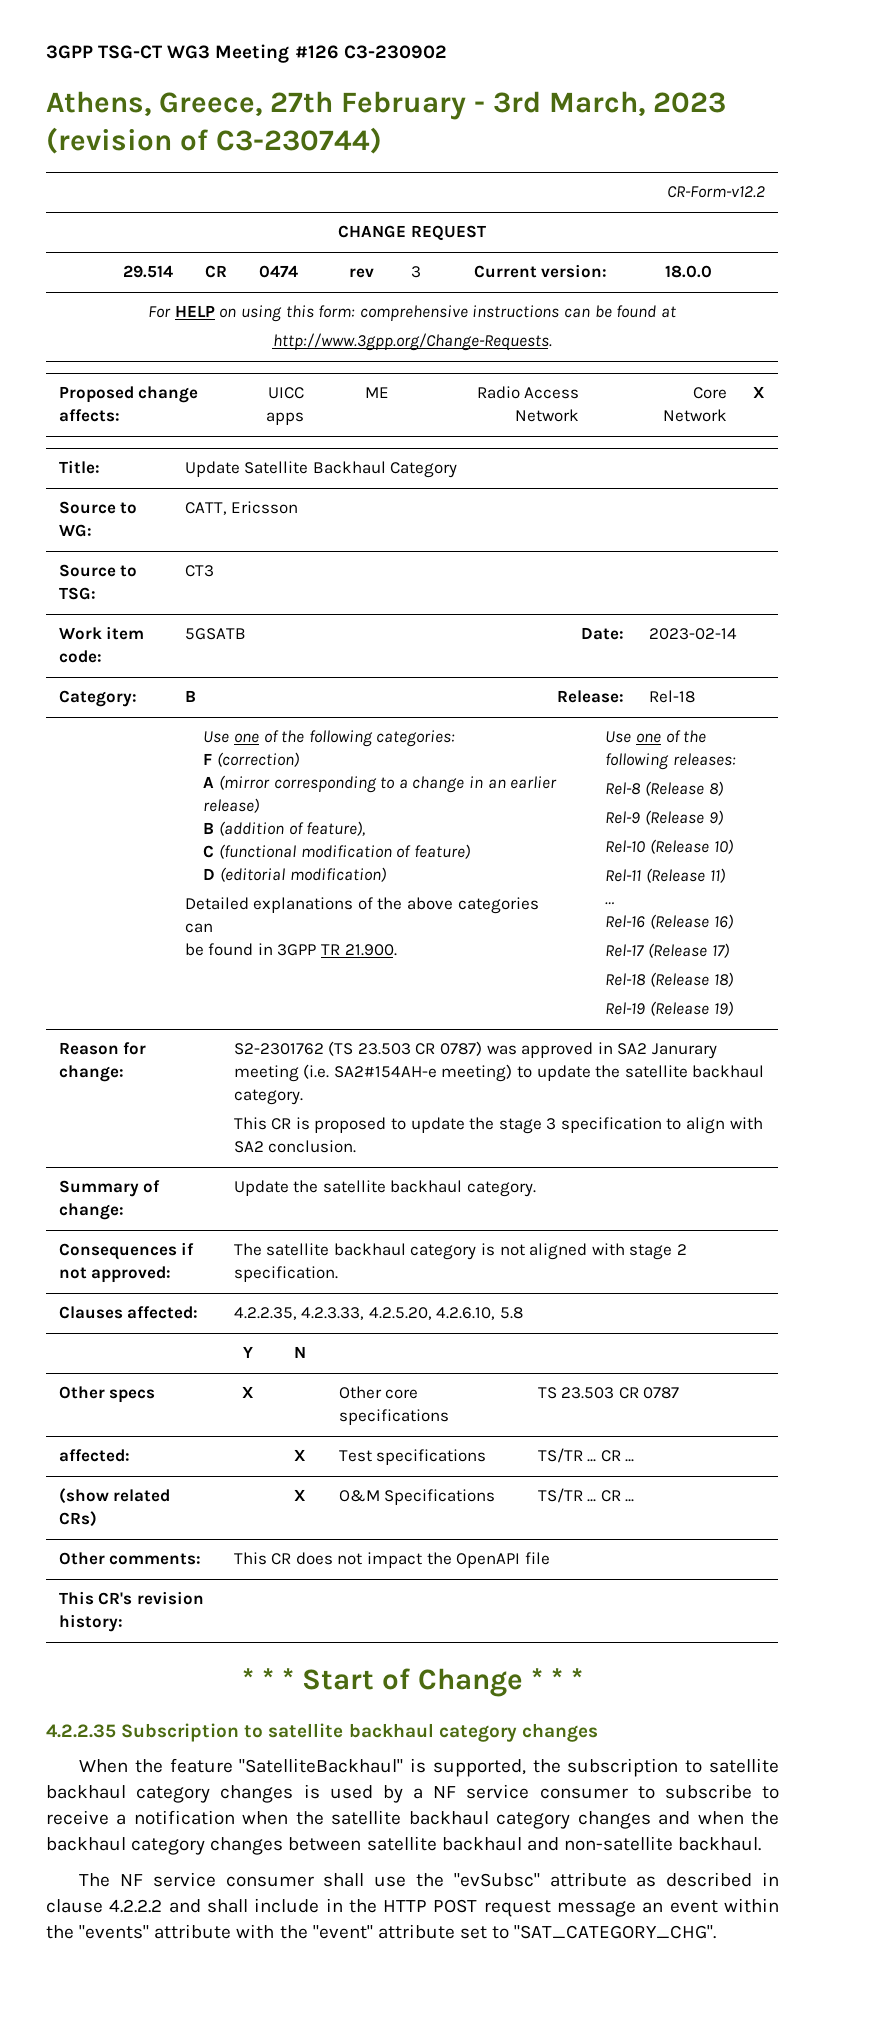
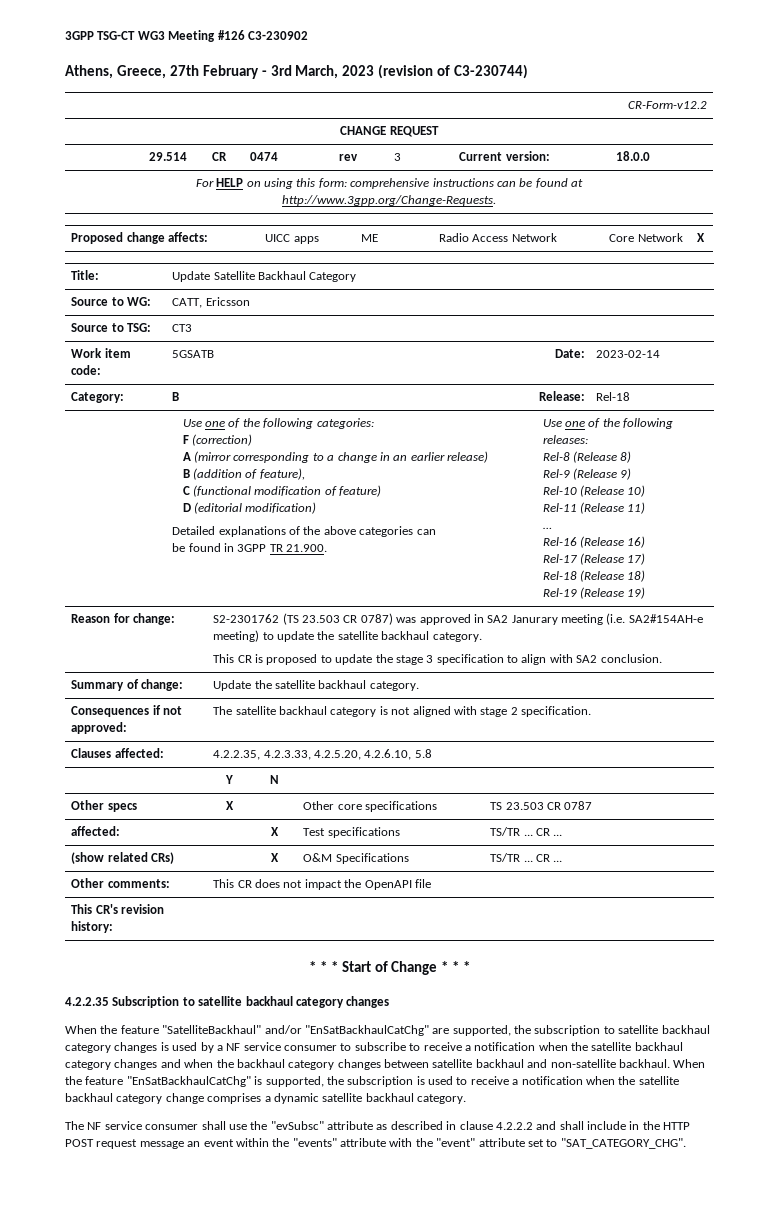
[410,1758,427,1773] is -> [264,1025,450,1036] and/or "EnSatBackhaulCatChg" are
(762, 1844) none -> [673,1059,706,1068] [65,1076,679,1087] [65,1093,466,1104] When the feature "EnSatBackhaulCatChg" is supported, the subscription is used to receive a notification when the satellite backhaul category change comprises a dynamic satellite backhaul category.

